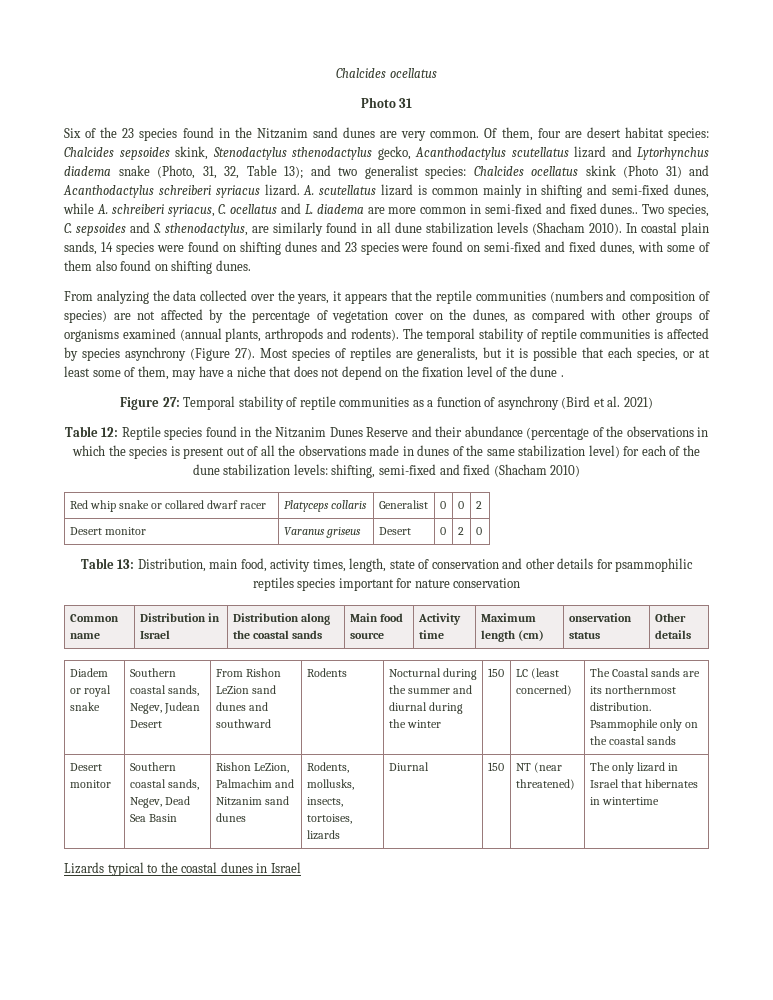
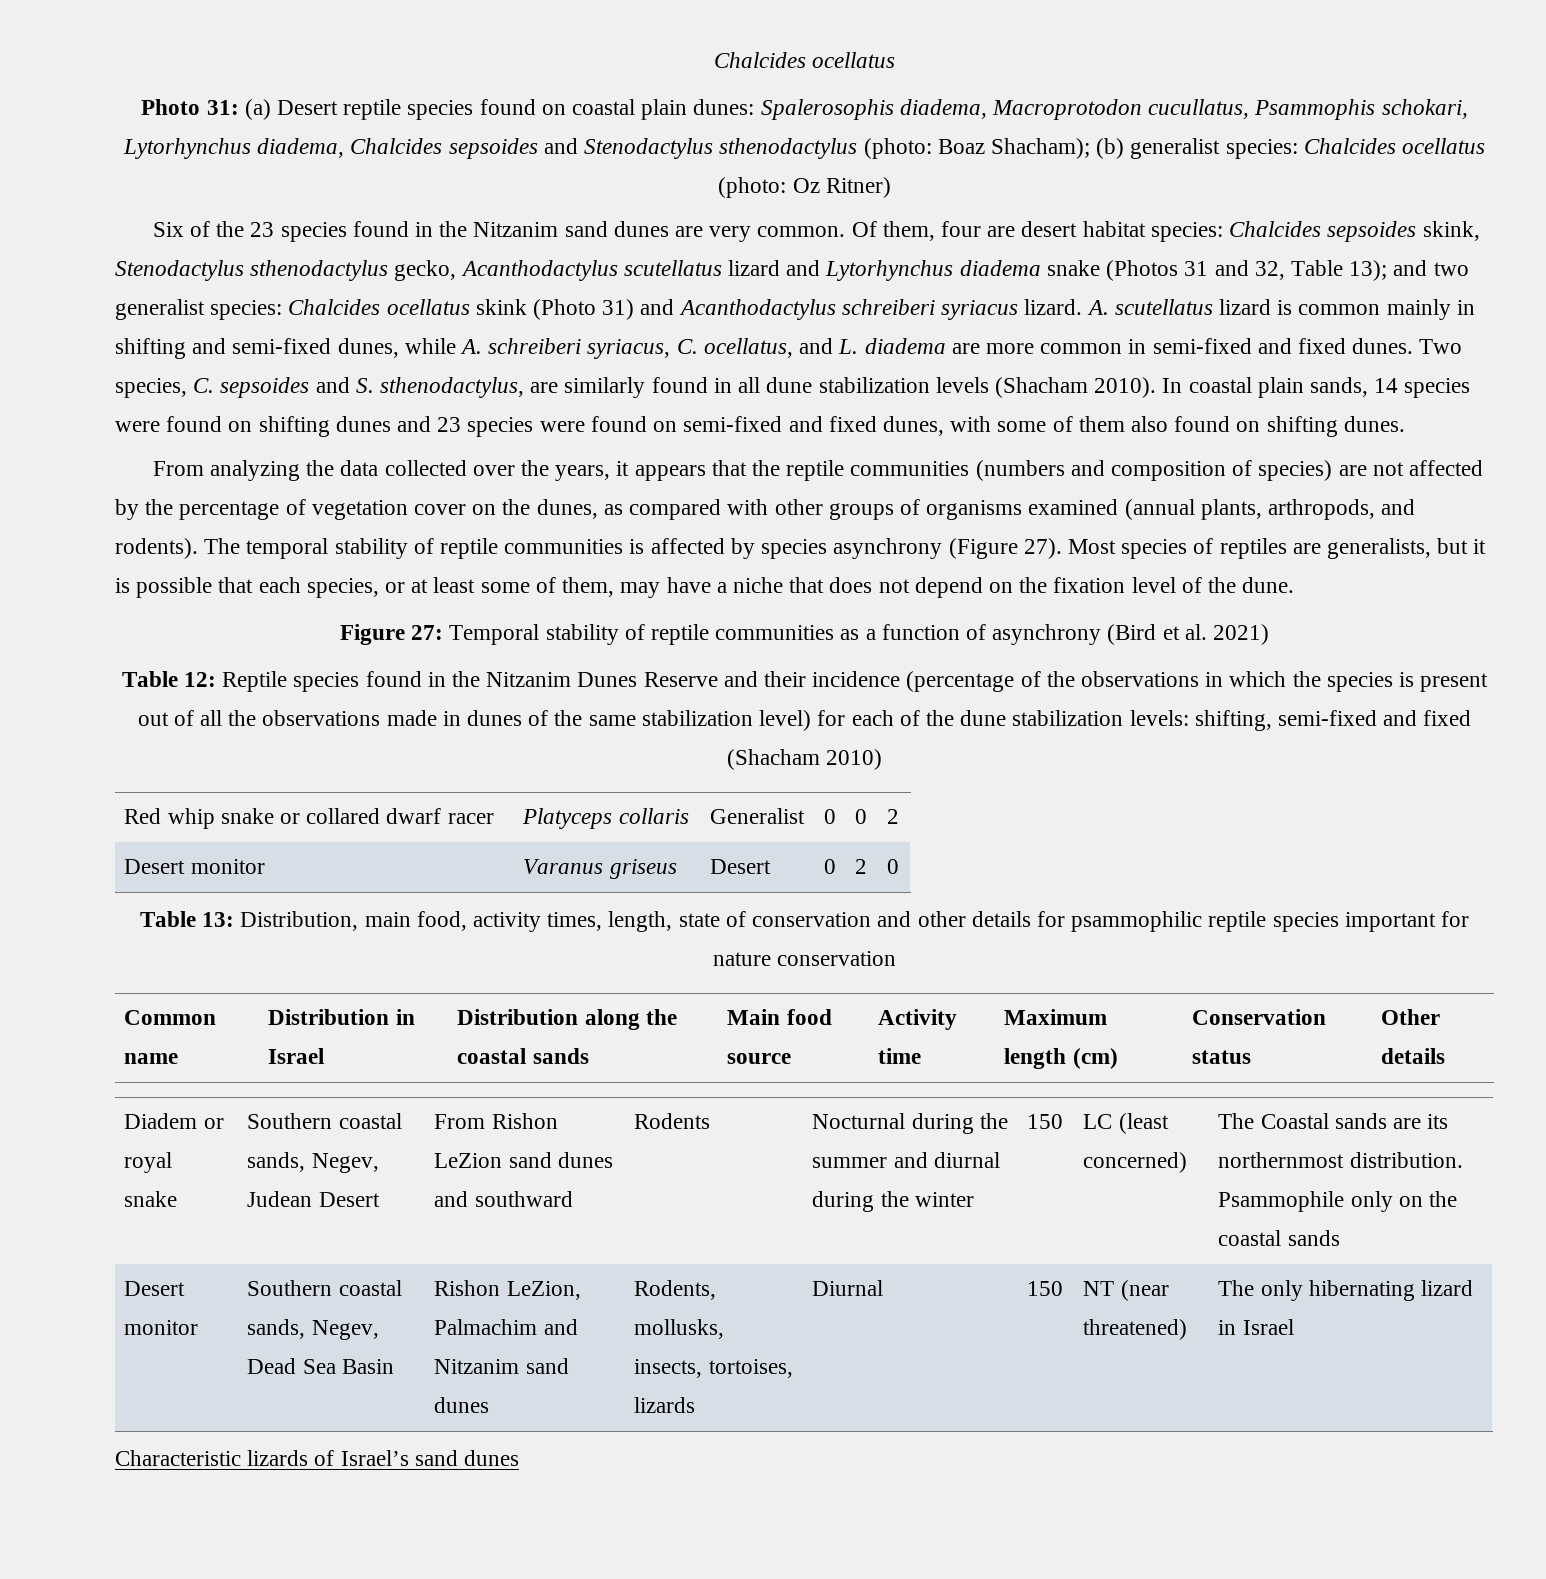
[399,98,413,108] 31 -> [206,99,1468,120] [123,138,1485,159] [718,177,891,198] 31: (a) Desert reptile species found on coastal plain dunes: Spalerosophis diadema, Macroprotodon cucullatus, Psammophis schokari, Lytorhynchus diadema, Chalcides sepsoides and Stenodactylus sthenodactylus (photo: Boaz Shacham); (b) generalist species: Chalcides ocellatus (photo: Oz Ritner)
[157,165,217,179] (Photo, 31, -> [1106,260,1249,281] (Photos 31 and
[230,204,278,214] ocellatus -> [703,338,793,358] ocellatus,
[600,203,639,214] dunes.. -> [1352,338,1414,354] dunes.
[265,328,324,342] arthropods -> [1267,499,1375,520] arthropods,
[530,366,564,377] dune . -> [1242,577,1295,593] dune.
[464,426,523,437] abundance -> [812,671,901,687] incidence
[252,577,294,591] reptiles -> [1208,911,1267,932] reptile
[568,613,632,622] onservation -> [1192,1009,1327,1025] Conservation
(634, 768) none -> [1308,1280,1415,1301] hibernating
[620,779,698,788] [589,797,659,805] [64,862,301,876] that hibernates in wintertime // Lizards typical to the coastal dunes in Israel -> [115,1450,520,1466] // Characteristic lizards of Israel’s sand dunes

